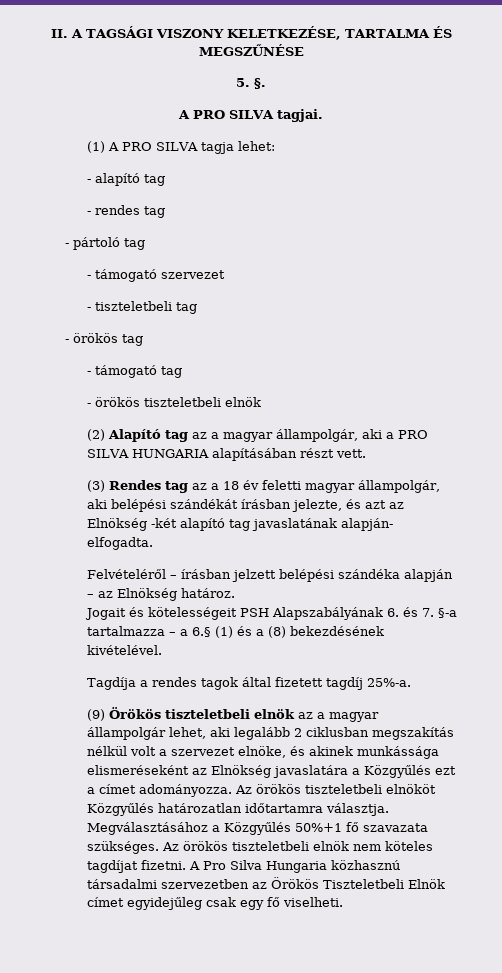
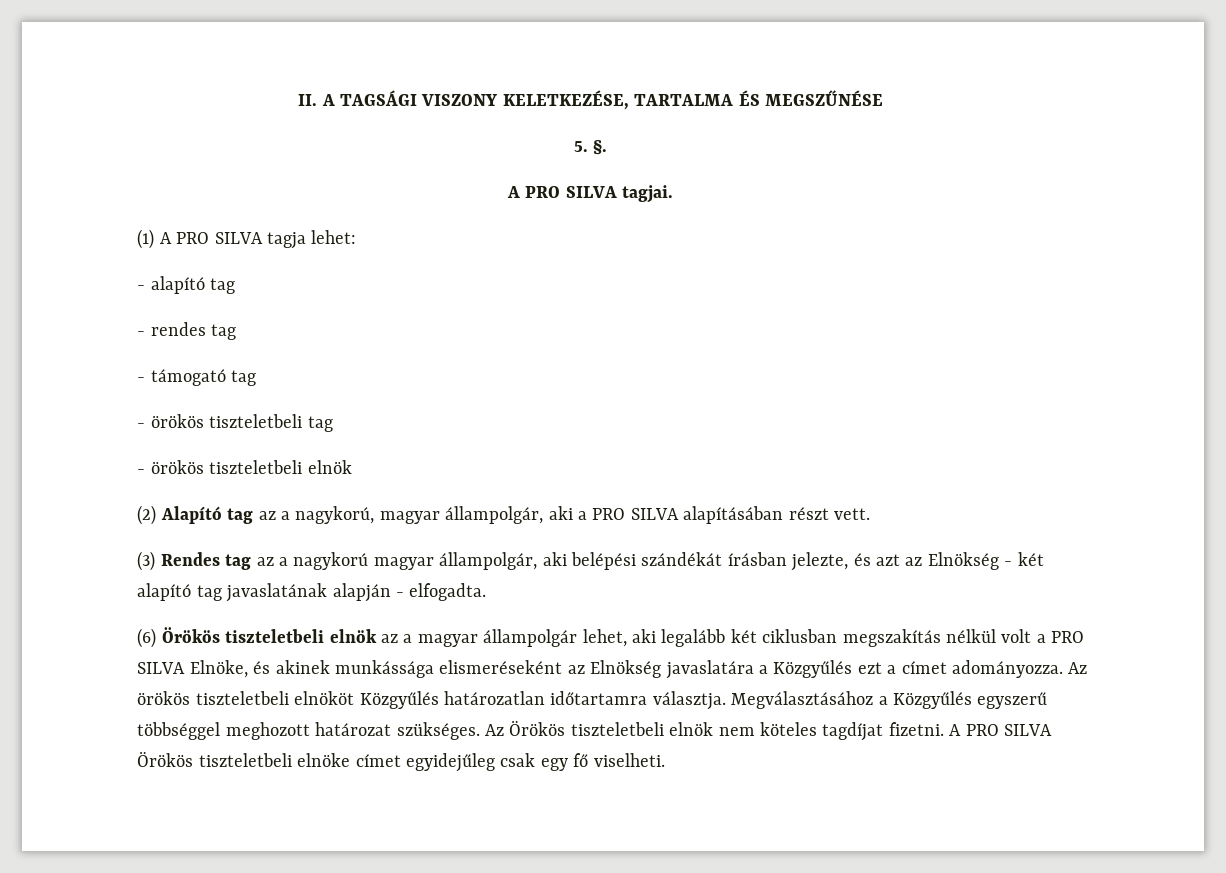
[65,237,146,250] [86,269,225,282] [86,301,197,314] [65,333,144,346] [86,365,157,378] // - pártoló tag // - támogató szervezet // - tiszteletbeli tag // - örökös tag // - támogató -> [137,369,257,386] [137,414,303,428] // - támogató tag // - örökös tiszteletbeli
(219, 435) none -> [295,506,375,524] nagykorú,
[131,449,209,458] HUNGARIA -> (679, 514) none
[222,480,301,490] 18 év feletti -> [293,552,369,570] nagykorú
[150,518,177,528] -két -> [1004,552,1044,566] - két
[340,518,393,531] alapján- -> [332,583,404,602] alapján -
[86,569,453,582] [86,588,235,601] [84,607,457,620] [86,626,384,638] [86,645,162,655] [86,677,411,690] [86,709,105,721] Felvételéről – írásban jelzett belépési szándéka alapján – az Elnökség határoz. // Jogait és kötelességeit PSH Alapszabályának 6. és 7. §-a tartalmazza – a 6.§ (1) és a (8) bekezdésének kivételével. // Tagdíja a rendes tagok által fizetett tagdíj 25%-a. // (9) -> [137,628,157,648] (6)
[293,728,302,737] 2 -> [730,629,757,643] két
[170,746,286,758] szervezet elnöke, -> [1051,631,1085,643] [137,660,248,678] PRO SILVA Elnöke,
[294,822,428,832] 50%+1 fő szavazata -> [977,692,1048,709] [137,722,392,740] egyszerű többséggel meghozott határozat
[182,841,228,851] örökös -> [509,720,566,736] Örökös
[202,860,400,873] [86,877,445,889] Pro Silva Hungaria közhasznú társadalmi szervezetben az Örökös Tiszteletbeli Elnök -> [965,724,1052,736] [137,751,351,767] PRO SILVA Örökös tiszteletbeli elnöke

